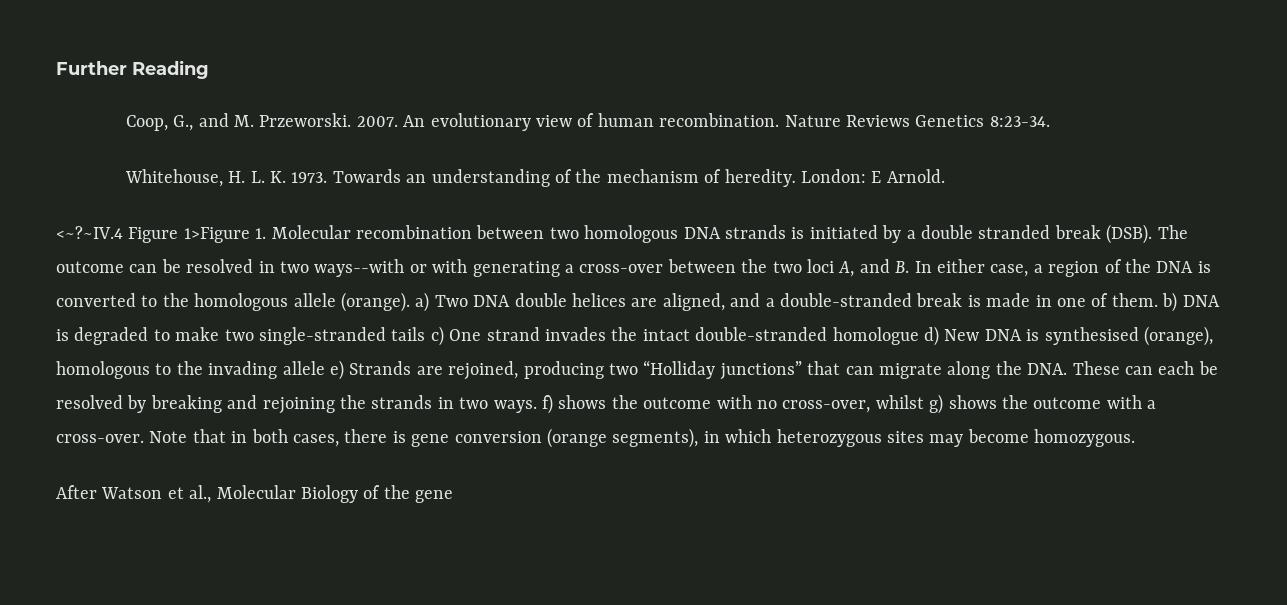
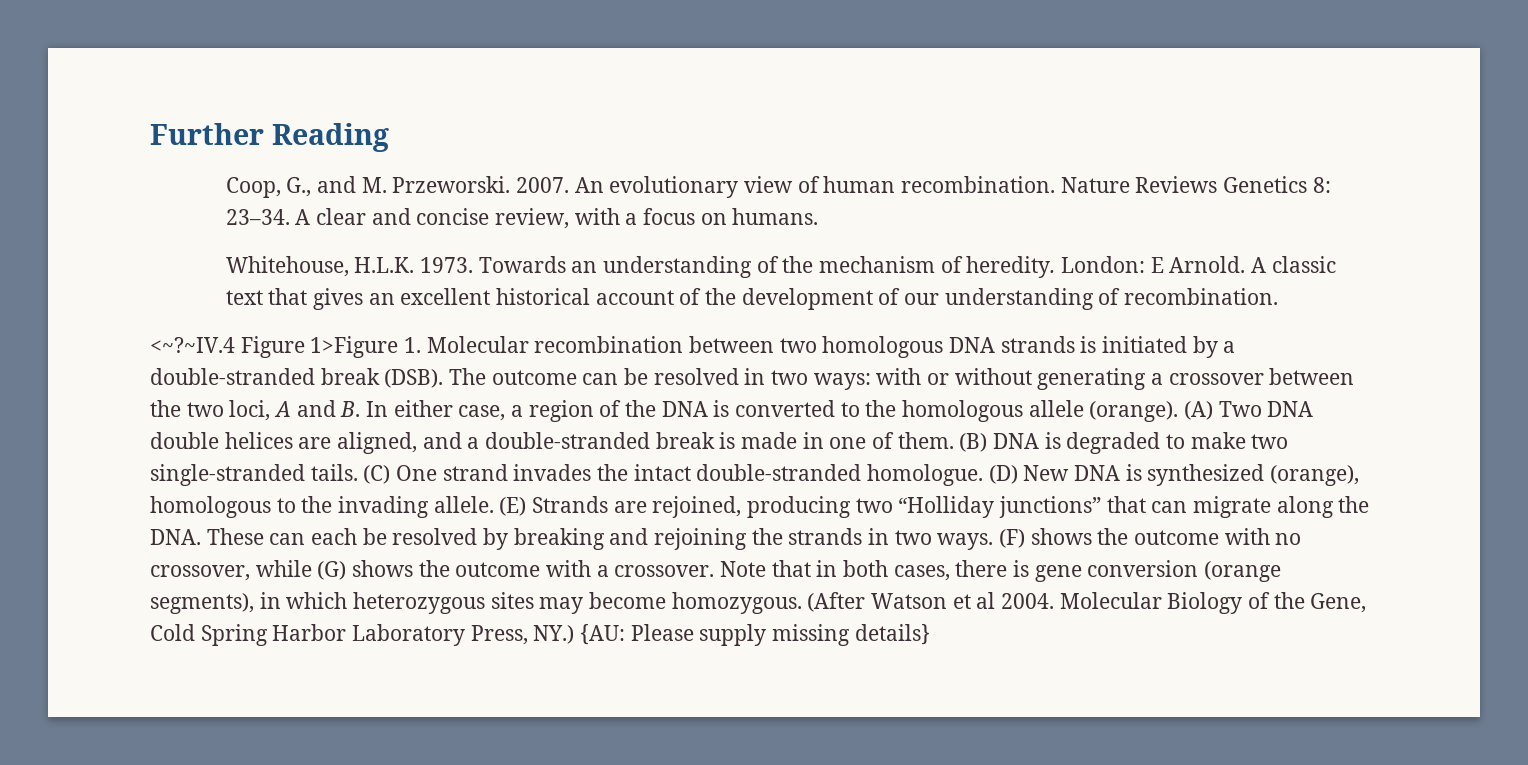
[989,116,1050,127] [124,169,287,187] 8:23-34. // Whitehouse, H. L. K. -> [1312,177,1331,193] [225,208,819,229] [225,256,415,277] 8: 23–34. A clear and concise review, with a focus on humans. // Whitehouse, H.L.K.
(945, 176) none -> [1251,256,1336,273] [225,288,1279,310] A classic text that gives an excellent historical account of the development of our understanding of recombination.
[920,225,1051,239] double stranded -> [150,368,315,385] double-stranded
[314,259,468,277] ways--with or with -> [813,368,1032,390] ways: with or without
[579,264,664,273] cross-over -> [1168,373,1264,385] crossover
[806,259,855,277] loci A, -> [229,400,292,421] loci, A
[415,292,430,312] a) -> [1184,401,1214,420] (A)
[1162,292,1178,312] b) -> [959,433,988,452] (B)
[391,326,444,346] tails c) -> [310,464,391,484] tails. (C)
[832,326,939,346] homologue d) -> [867,464,1018,486] homologue. (D)
[1044,327,1139,345] synthesised -> [1147,464,1265,486] synthesized
[282,360,344,380] allele e) -> [433,496,527,516] allele. (E)
[541,394,553,414] f) -> [999,529,1026,548] (F)
[782,394,944,414] cross-over, whilst g) -> [150,560,347,581] crossover, while (G)
[56,434,144,443] cross-over. -> [614,565,715,577] crossover.
[56,485,97,499] // After -> [807,592,866,612] (After
[189,485,212,503] al., -> [976,592,1055,609] al 2004.
[415,490,454,503] gene -> [1310,593,1367,613] [150,624,930,646] Gene, Cold Spring Harbor Laboratory Press, NY.) {AU: Please supply missing details}

